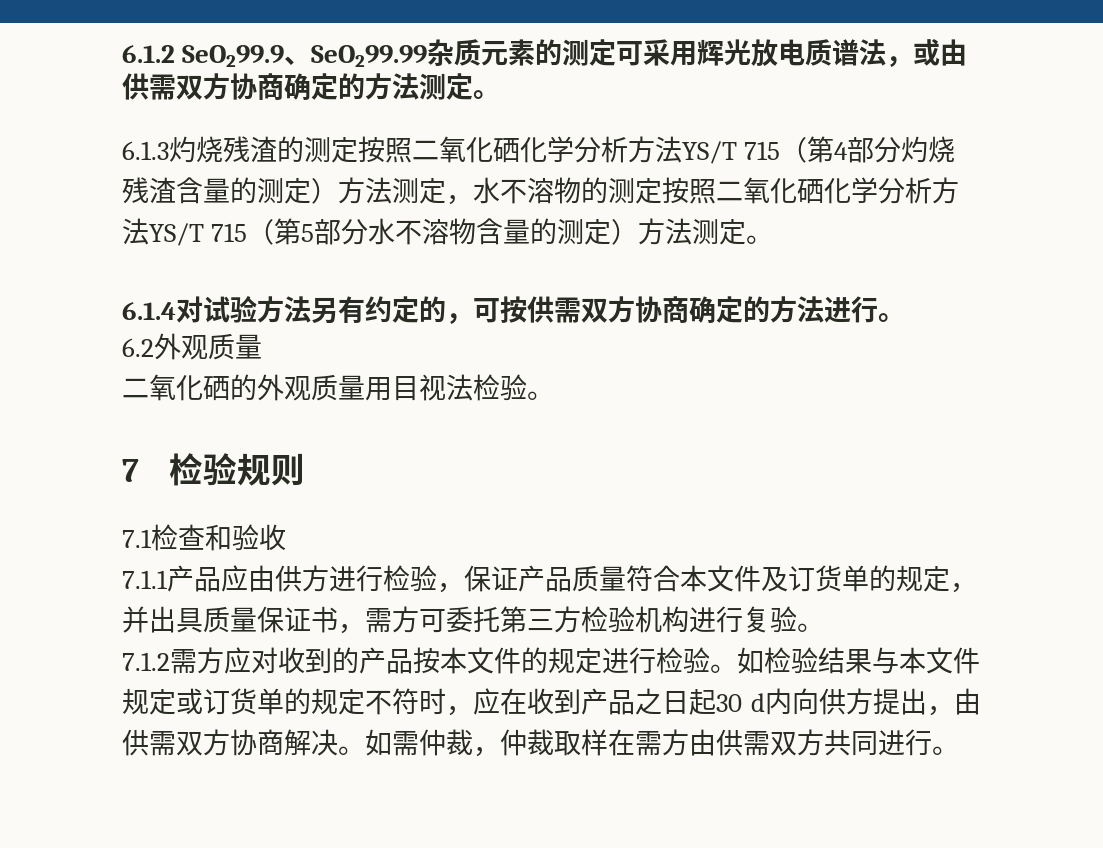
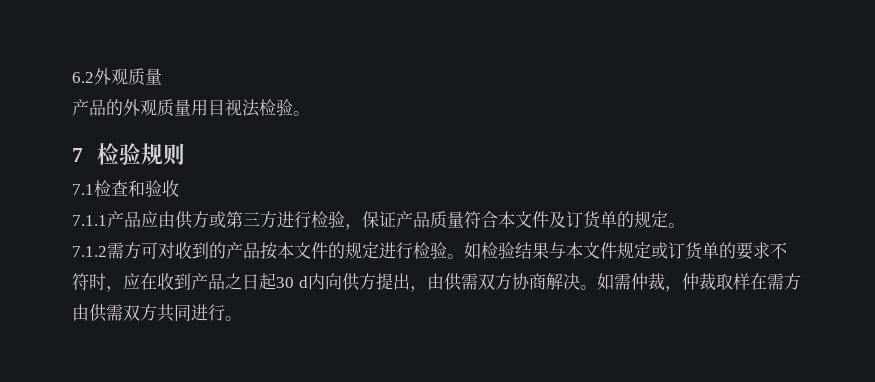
[122,39,968,67] [122,73,500,100] [122,136,956,164] [122,177,959,205] [122,218,774,246] [122,296,905,324] 6.1.2 SeO299.9、SeO299.99杂质元素的测定可采用辉光放电质谱法，或由供需双方协商确定的方法测定。 // 6.1.3灼烧残渣的测定按照二氧化硒化学分析方法YS/T 715（第4部分灼烧残渣含量的测定）方法测定，水不溶物的测定按照二氧化硒化学分析方法YS/T 715（第5部分水不溶物含量的测定）方法测定。 // 6.1.4对试验方法另有约定的，可按供需双方协商确定的方法进行。 // -> (72, 77) none
[122,374,230,401] 二氧化硒 -> [72,99,106,116] 产品
(329, 578) none -> [209,211,277,228] 或第三方
[950,583,977,593] [122,606,797,634] ，并出具质量保证书，需方可委托第三方检验机构进行复验 -> (668, 219) none
[224,647,251,674] 应 -> [141,242,158,259] 可
[311,688,365,715] 规定 -> [736,242,770,260] 要求

